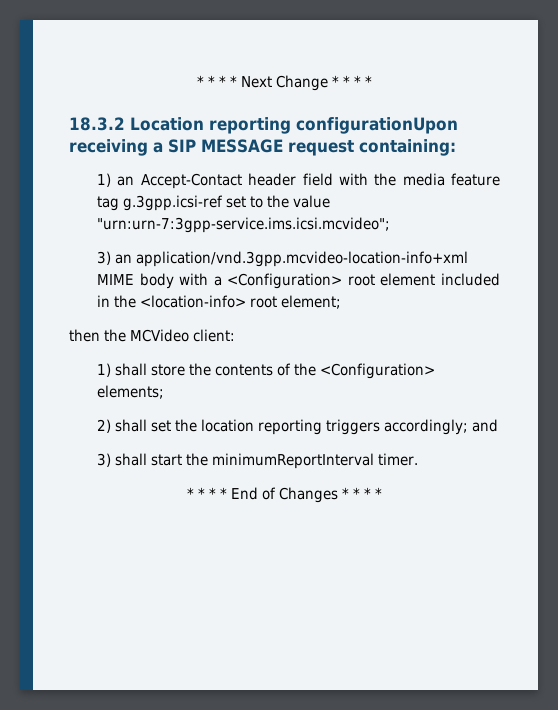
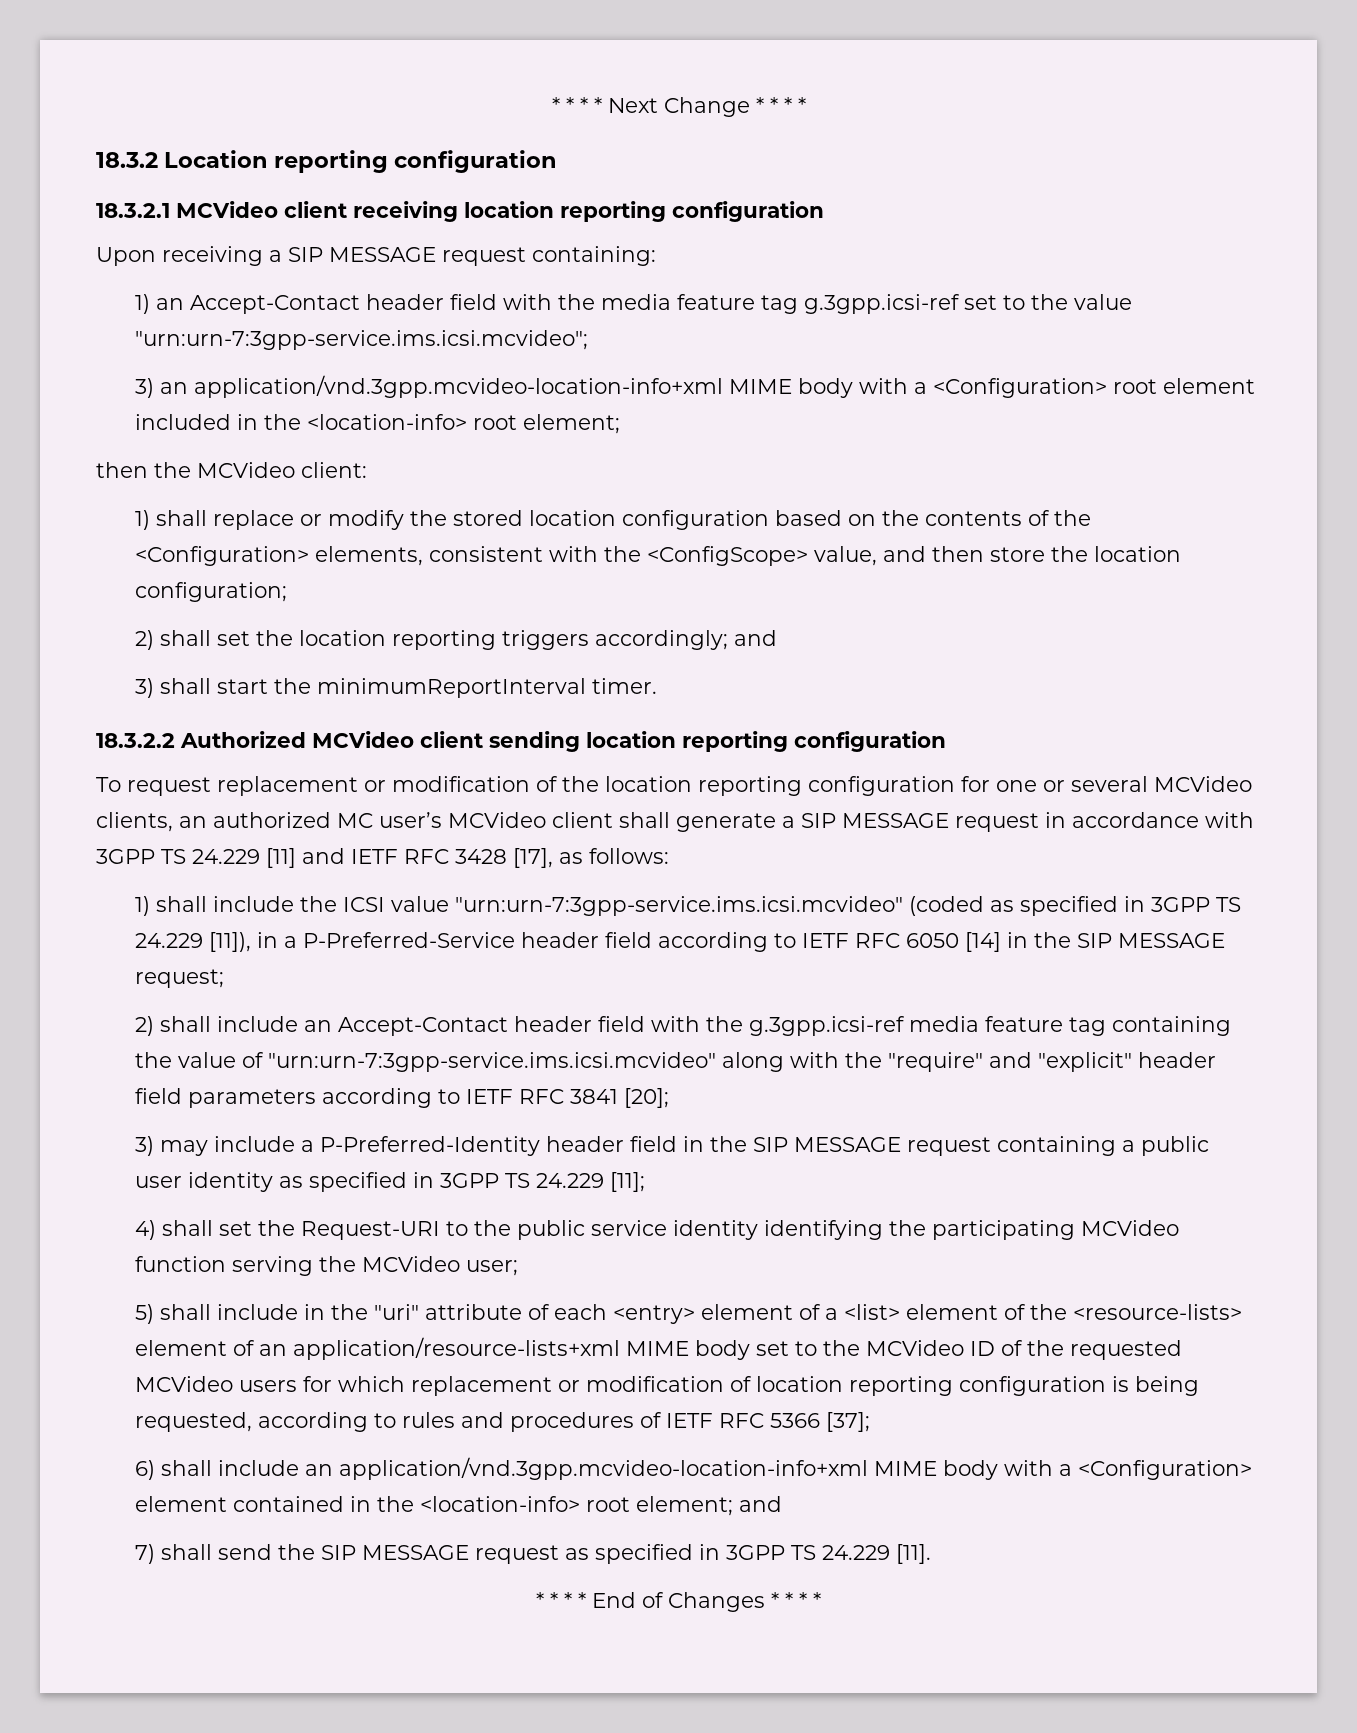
[296,117,458,134] configurationUpon -> [394,150,558,173] [96,201,824,222] [96,247,156,266] configuration // 18.3.2.1 MCVideo client receiving location reporting configuration // Upon
[151,364,186,376] store -> [213,510,877,530] replace or modify the stored location configuration based on
[97,385,165,399] elements; -> [315,546,1182,566] [135,582,288,602] elements, consistent with the <ConfigScope> value, and then store the location configuration;
(419, 459) none -> [96,731,946,752] [96,776,1252,796] [96,812,1254,832] [96,848,669,868] [135,896,1242,916] [135,932,1226,952] [135,969,225,988] [135,1016,1232,1036] [135,1052,1217,1072] [135,1088,670,1108] [135,1136,1210,1156] [135,1172,646,1192] [135,1220,1180,1240] [135,1256,519,1276] [135,1304,1243,1324] [135,1337,1183,1360] [135,1376,1200,1396] [135,1412,871,1432] [135,1457,1253,1480] [135,1496,783,1516] [135,1544,932,1564] // 18.3.2.2 Authorized MCVideo client sending location reporting configuration // To request replacement or modification of the location reporting configuration for one or several MCVideo clients, an authorized MC user’s MCVideo client shall generate a SIP MESSAGE request in accordance with 3GPP TS 24.229 [11] and IETF RFC 3428 [17], as follows: // 1) shall include the ICSI value "urn:urn-7:3gpp-service.ims.icsi.mcvideo" (coded as specified in 3GPP TS 24.229 [11]), in a P-Preferred-Service header field according to IETF RFC 6050 [14] in the SIP MESSAGE request; // 2) shall include an Accept-Contact header field with the g.3gpp.icsi-ref media feature tag containing the value of "urn:urn-7:3gpp-service.ims.icsi.mcvideo" along with the "require" and "explicit" header field parameters according to IETF RFC 3841 [20]; // 3) may include a P-Preferred-Identity header field in the SIP MESSAGE request containing a public user identity as specified in 3GPP TS 24.229 [11]; // 4) shall set the Request-URI to the public service identity identifying the participating MCVideo function serving the MCVideo user; // 5) shall include in the "uri" attribute of each <entry> element of a <list> element of the <resource-lists> element of an application/resource-lists+xml MIME body set to the MCVideo ID of the requested MCVideo users for which replacement or modification of location reporting configuration is being requested, according to rules and procedures of IETF RFC 5366 [37]; // 6) shall include an application/vnd.3gpp.mcvideo-location-info+xml MIME body with a <Configuration> element contained in the <location-info> root element; and // 7) shall send the SIP MESSAGE request as specified in 3GPP TS 24.229 [11].

